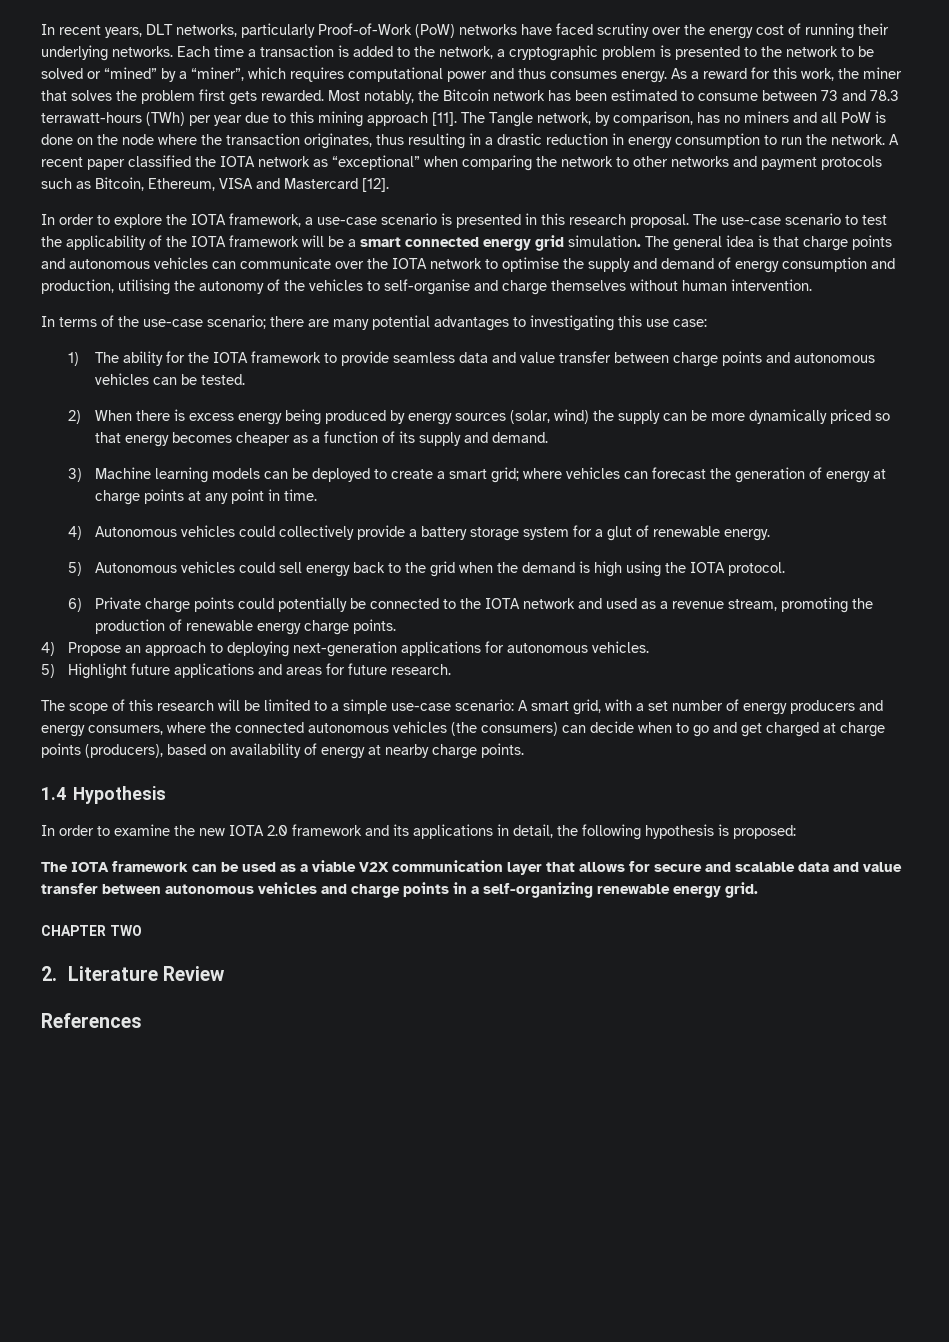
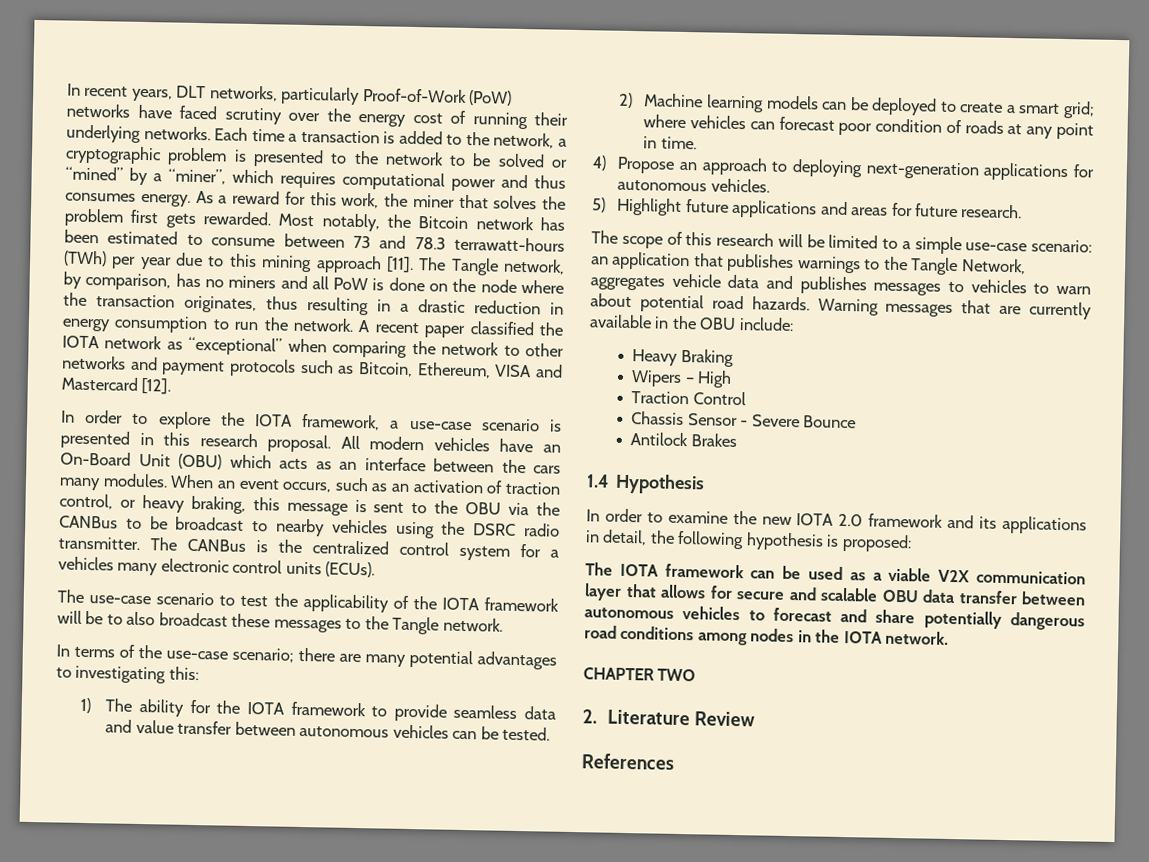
(689, 221) none -> [340,435,561,453] [60,451,561,474] [59,473,561,495] [59,493,561,516] [59,515,561,539] [58,536,559,561] [58,556,376,578] All modern vehicles have an On-Board Unit (OBU) which acts as an interface between the cars many modules. When an event occurs, such as an activation of traction control, or heavy braking, this message is sent to the OBU via the CANBus to be broadcast to nearby vehicles using the DSRC radio transmitter. The CANBus is the centralized control system for a vehicles many electronic control units (ECUs). //
[348,235,892,251] [41,257,895,273] [41,279,812,295] a smart connected energy grid simulation. The general idea is that charge points and autonomous vehicles can communicate over the IOTA network to optimise the supply and demand of energy consumption and production, utilising the autonomy of the vehicles to self-organise and charge themselves without human intervention. -> [106,611,503,635] to also broadcast these messages to the Tangle network.
[618,315,707,327] this use case: -> [168,666,199,681] this:
[672,351,790,367] charge points and -> (296, 728) none
[94,409,890,425] [94,431,548,447] [67,468,82,482] When there is excess energy being produced by energy sources (solar, wind) the supply can be more dynamically priced so that energy becomes cheaper as a function of its supply and demand. // 3) -> (634, 100) none
[709,467,886,483] [94,489,184,505] the generation of energy at charge points -> [838,118,1004,136] poor condition of roads
[67,525,770,541] [67,561,785,577] [67,597,873,613] [94,619,396,635] // 4) Autonomous vehicles could collectively provide a battery storage system for a glut of renewable energy. // 5) Autonomous vehicles could sell energy back to the grid when the demand is high using the IOTA protocol. // 6) Private charge points could potentially be connected to the IOTA network and used as a revenue stream, promoting the production of renewable energy charge points. -> (697, 143) none
[518,699,883,715] [41,721,885,737] [41,743,524,759] A smart grid, with a set number of energy producers and energy consumers, where the connected autonomous vehicles (the consumers) can decide when to go and get charged at charge points (producers), based on availability of energy at nearby charge points. -> [591,251,1026,276] [590,273,1091,296] [590,293,1092,320] [589,314,794,332] [632,348,734,367] [631,370,733,388] [631,391,746,406] [631,411,857,429] [630,432,737,448] an application that publishes warnings to the Tangle Network, aggregates vehicle data and publishes messages to vehicles to warn about potential road hazards. Warning messages that are currently available in the OBU include: // Heavy Braking // Wipers – High // Traction Control // Chassis Sensor - Severe Bounce // Antilock Brakes
[798,862,902,872] [41,882,758,898] data and value transfer between autonomous vehicles and charge points in a self-organizing renewable energy grid. -> [881,589,1086,606] [584,606,1085,631] [584,625,950,646] OBU data transfer between autonomous vehicles to forecast and share potentially dangerous road conditions among nodes in the IOTA network.

